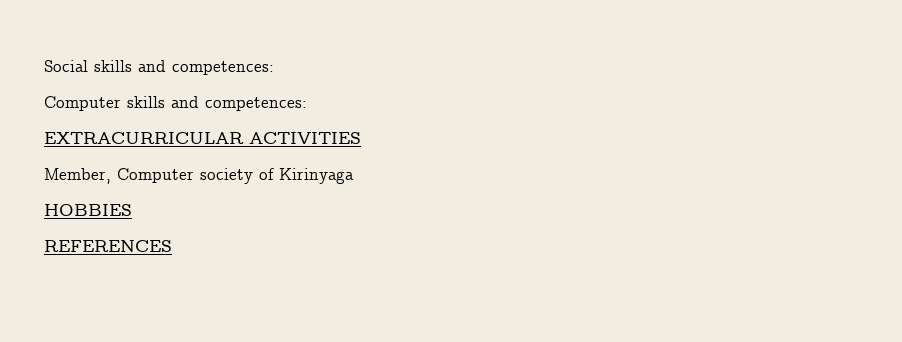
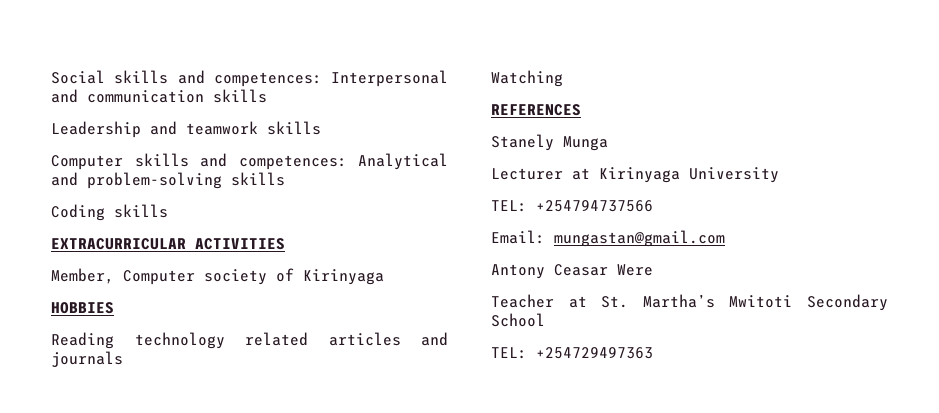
[44,96,307,111] // Computer skills and competences: -> [331,70,448,87] [51,89,267,103] [51,121,321,138] [51,153,448,170] [51,172,285,189] [51,204,168,221] Interpersonal and communication skills // Leadership and teamwork skills // Computer skills and competences: Analytical and problem-solving skills // Coding skills
[44,240,172,252] REFERENCES -> [51,332,448,349] [51,351,123,367] [491,70,563,87] [491,104,581,116] [491,134,608,151] [491,167,779,183] [491,200,653,212] [491,230,725,247] [491,264,653,279] [491,294,888,311] [491,313,545,327] [491,347,653,359] Reading technology related articles and journals // Watching // REFERENCES // Stanely Munga // Lecturer at Kirinyaga University // TEL: +254794737566 // Email: mungastan@gmail.com // Antony Ceasar Were // Teacher at St. Martha’s Mwitoti Secondary School // TEL: +254729497363

